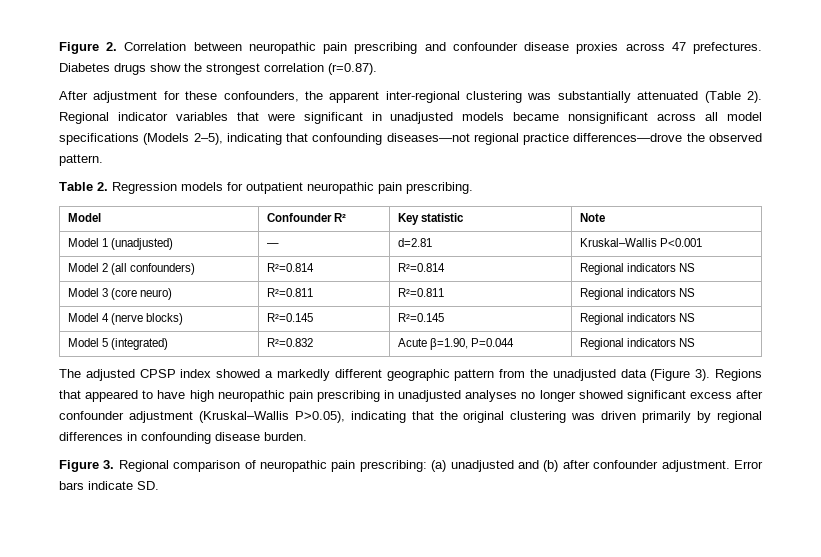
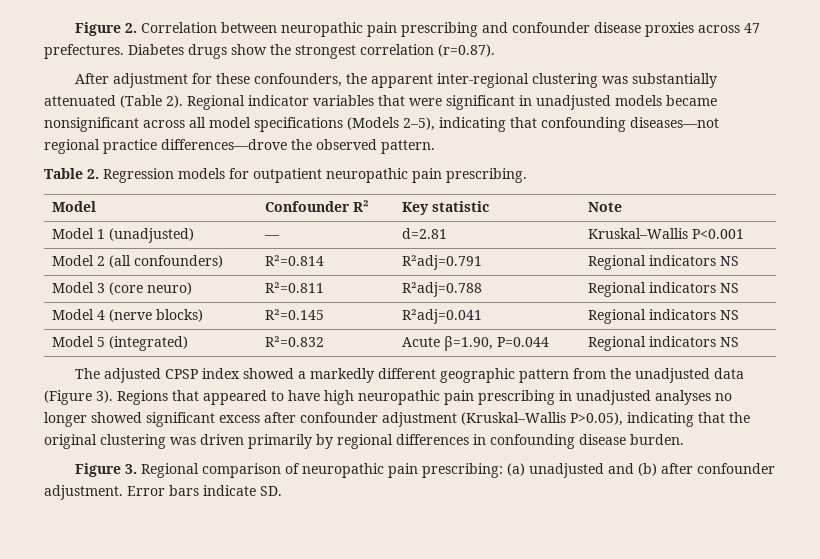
[397,263,445,272] R²=0.814 -> [402,255,483,270] R²adj=0.791
[397,288,444,297] R²=0.811 -> [402,282,483,297] R²adj=0.788
[397,313,444,322] R²=0.145 -> [402,309,483,324] R²adj=0.041

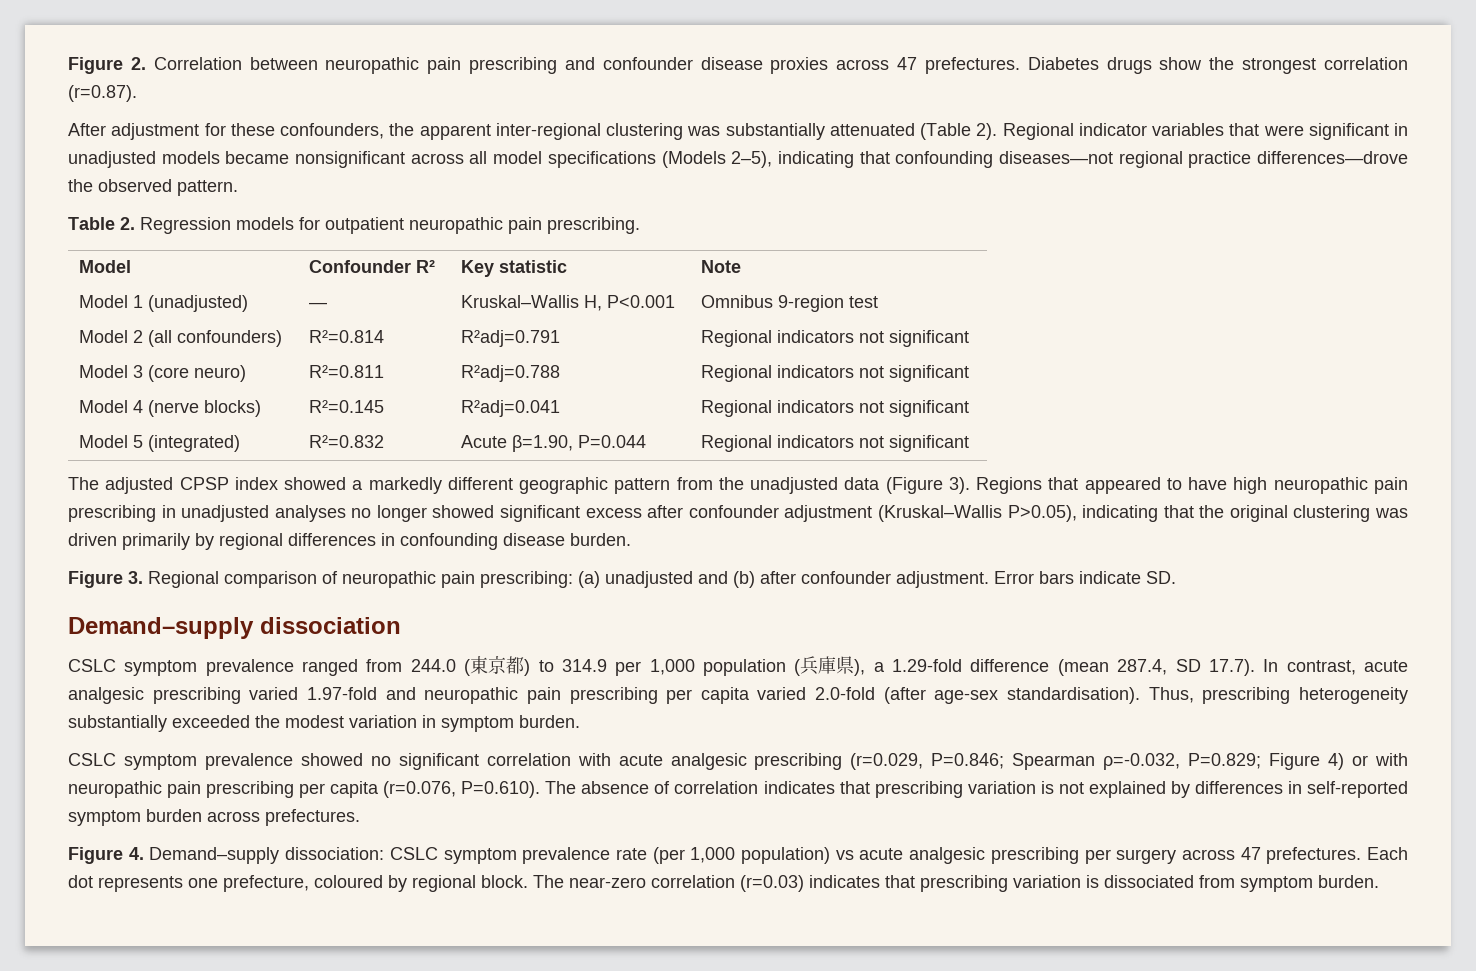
[402,228,448,239] [588,228,745,239] d=2.81 | Kruskal–Wallis P<0.001 -> [461,295,676,311] [701,295,879,312] Kruskal–Wallis H, P<0.001 | Omnibus 9-region test
[720,256,740,266] NS -> [859,330,970,347] not significant
[720,283,740,293] NS -> [859,365,970,382] not significant
[720,310,740,320] NS -> [859,400,970,417] not significant
[720,337,740,347] NS -> [859,435,970,452] not significant
(282, 491) none -> [68,617,401,639] [68,656,1408,676] [68,687,1409,704] [68,715,580,732] [68,753,1409,770] [68,781,1408,798] [68,809,360,826] [68,847,1409,864] [68,875,1379,892] // Demand–supply dissociation // CSLC symptom prevalence ranged from 244.0 (東京都) to 314.9 per 1,000 population (兵庫県), a 1.29-fold difference (mean 287.4, SD 17.7). In contrast, acute analgesic prescribing varied 1.97-fold and neuropathic pain prescribing per capita varied 2.0-fold (after age-sex standardisation). Thus, prescribing heterogeneity substantially exceeded the modest variation in symptom burden. // CSLC symptom prevalence showed no significant correlation with acute analgesic prescribing (r=0.029, P=0.846; Spearman ρ=-0.032, P=0.829; Figure 4) or with neuropathic pain prescribing per capita (r=0.076, P=0.610). The absence of correlation indicates that prescribing variation is not explained by differences in self-reported symptom burden across prefectures. // Figure 4. Demand–supply dissociation: CSLC symptom prevalence rate (per 1,000 population) vs acute analgesic prescribing per surgery across 47 prefectures. Each dot represents one prefecture, coloured by regional block. The near-zero correlation (r=0.03) indicates that prescribing variation is dissociated from symptom burden.

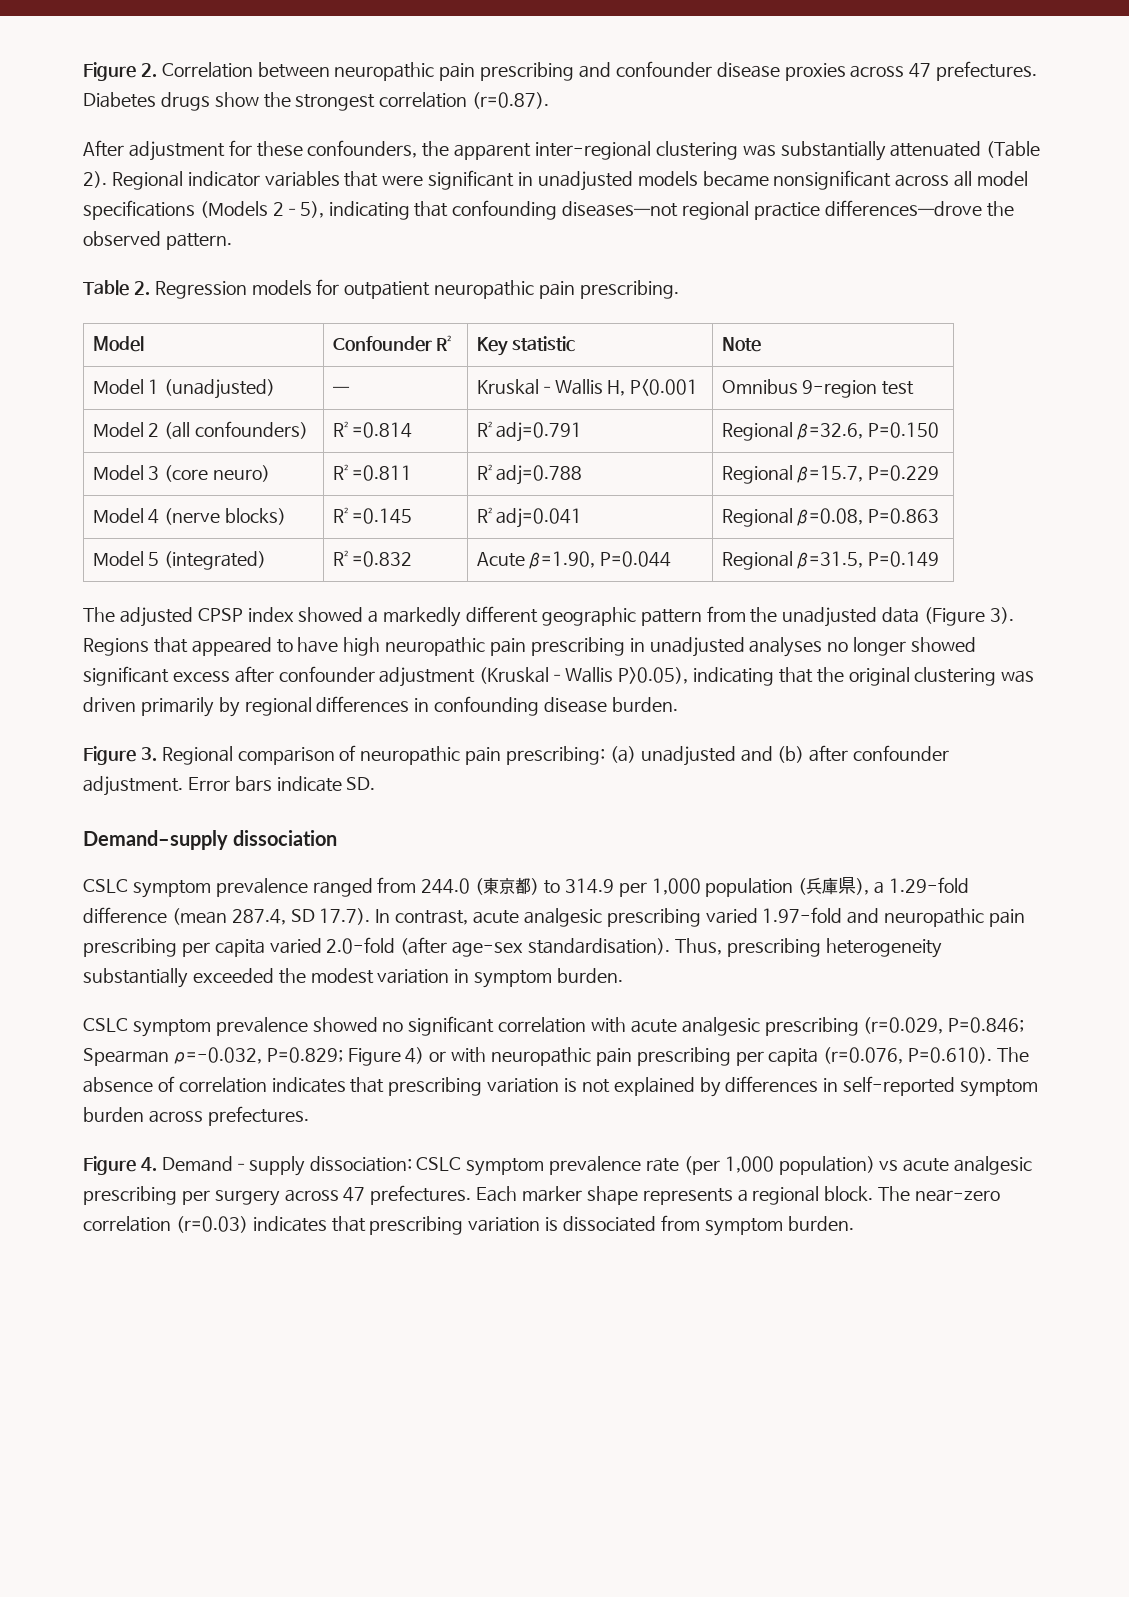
[777,330,970,347] indicators not significant -> [797,422,940,440] β=32.6, P=0.150
[777,365,970,382] indicators not significant -> [797,465,940,483] β=15.7, P=0.229
[777,400,970,417] indicators not significant -> [797,508,940,526] β=0.08, P=0.863
[777,435,970,452] indicators not significant -> [797,551,940,569] β=31.5, P=0.149
[68,875,407,892] dot represents one prefecture, coloured by -> [522,1186,748,1205] marker shape represents a

